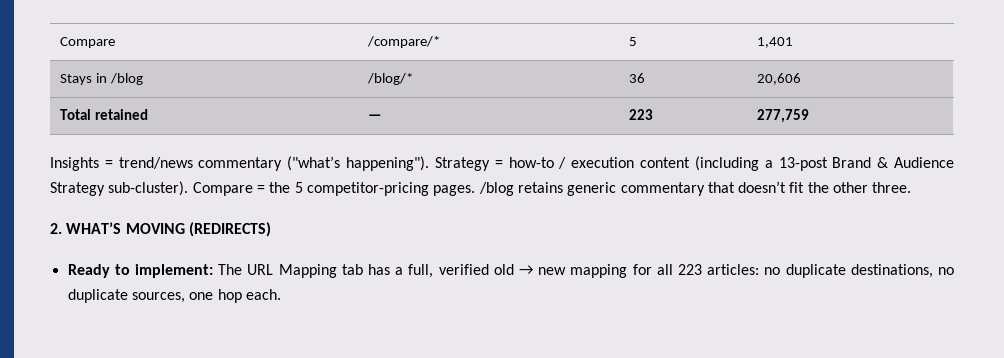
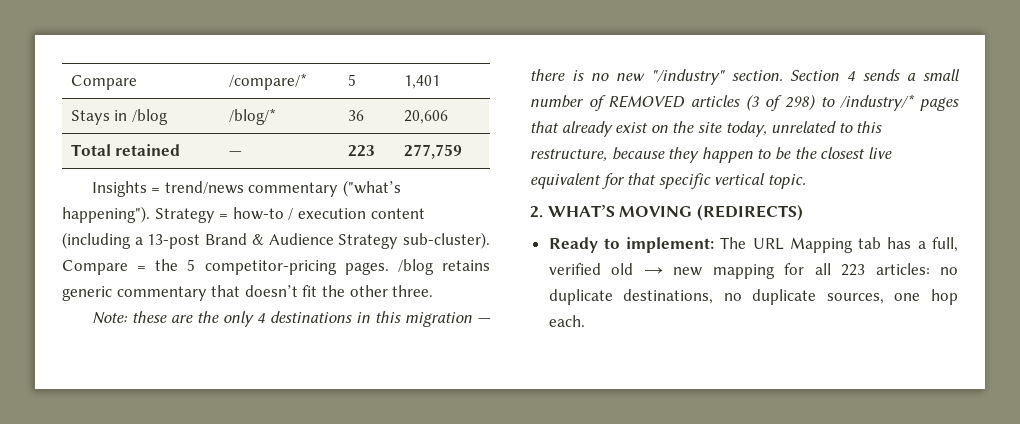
(912, 187) none -> [91,311,491,327] [530,69,960,85] [530,94,959,111] [530,121,883,137] [530,147,892,163] [530,173,806,189] // Note: these are the only 4 destinations in this migration — there is no new "/industry" section. Section 4 sends a small number of REMOVED articles (3 of 298) to /industry/* pages that already exist on the site today, unrelated to this restructure, because they happen to be the closest live equivalent for that specific vertical topic.

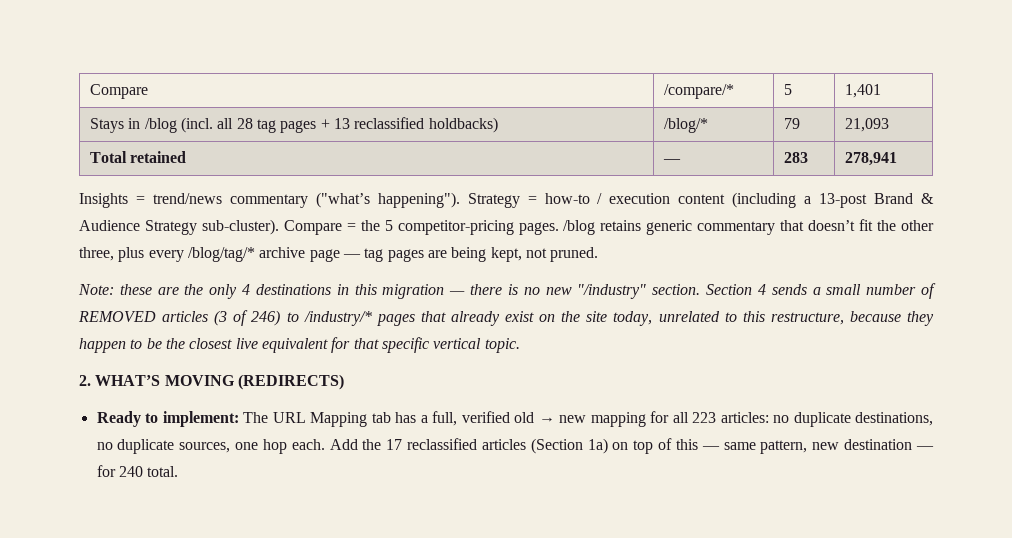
(169, 117) none -> [181,117,498,133] (incl. all 28 tag pages + 13 reclassified holdbacks)
[347,110,364,121] [403,110,448,124] 36 | 20,606 -> [784,118,801,129] [845,118,890,132] 79 | 21,093
[347,145,375,157] [403,144,462,159] 223 | 277,759 -> [784,152,809,163] [845,152,898,166] 283 | 278,941
[392,285,434,297] three. -> [79,247,599,262] three, plus every /blog/tag/* archive page — tag pages are being kept, not pruned.
[785,94,816,111] 298) -> [251,310,281,326] 246)
(585, 321) none -> [329,438,935,454] [96,465,179,477] Add the 17 reclassified articles (Section 1a) on top of this — same pattern, new destination — for 240 total.

